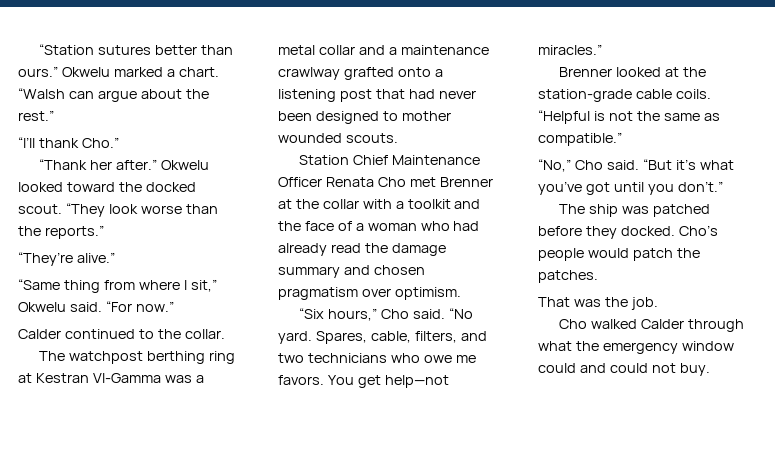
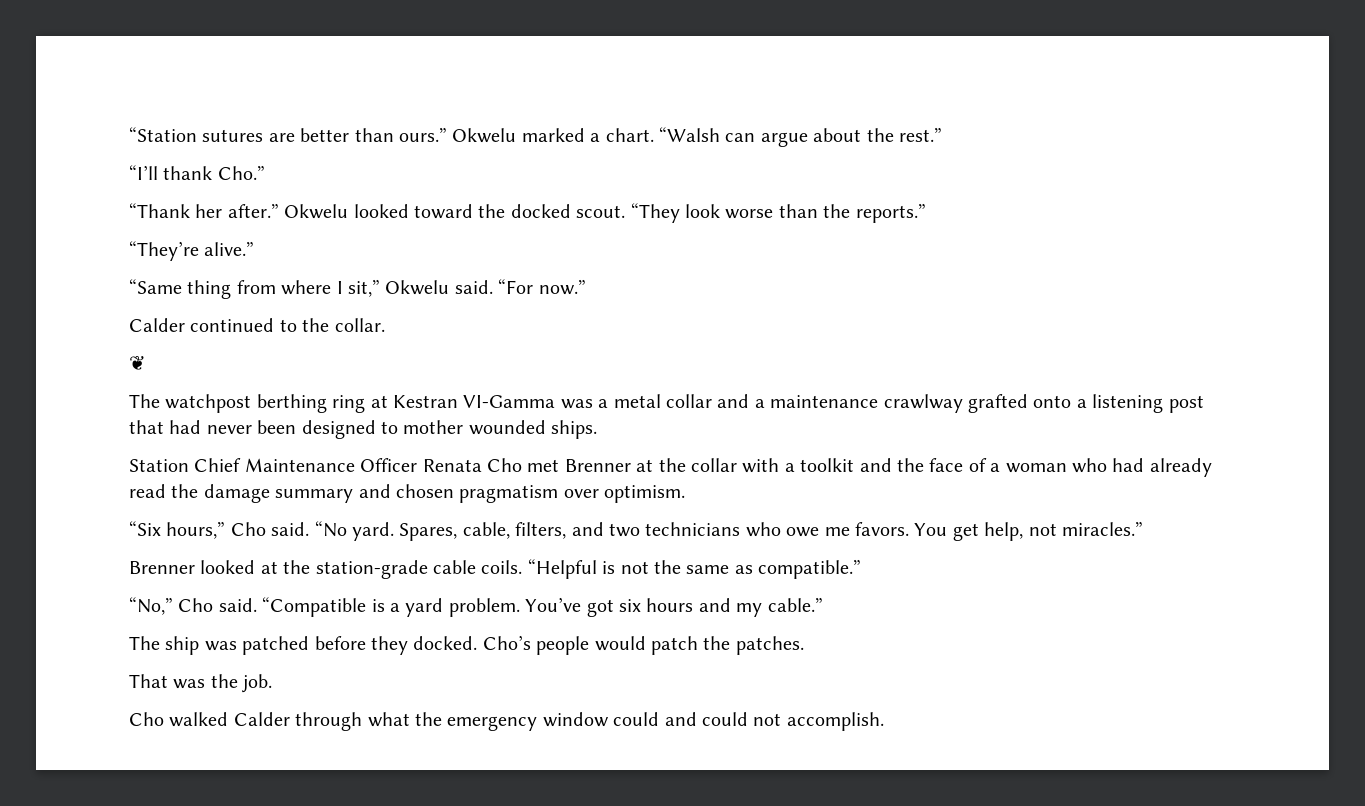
(152, 50) none -> [268,133,295,142] are
(225, 334) none -> [129,355,146,370] // ❦
[345,133,398,143] scouts. -> [551,420,598,439] ships.
[384,375,449,388] help—not -> [984,522,1057,541] help, not
[642,159,734,170] [538,181,723,195] “But it’s what you’ve got until you don’t.” -> [262,597,823,617] “Compatible is a yard problem. You’ve got six hours and my cable.”
[679,363,710,376] buy. -> [786,712,884,731] accomplish.

